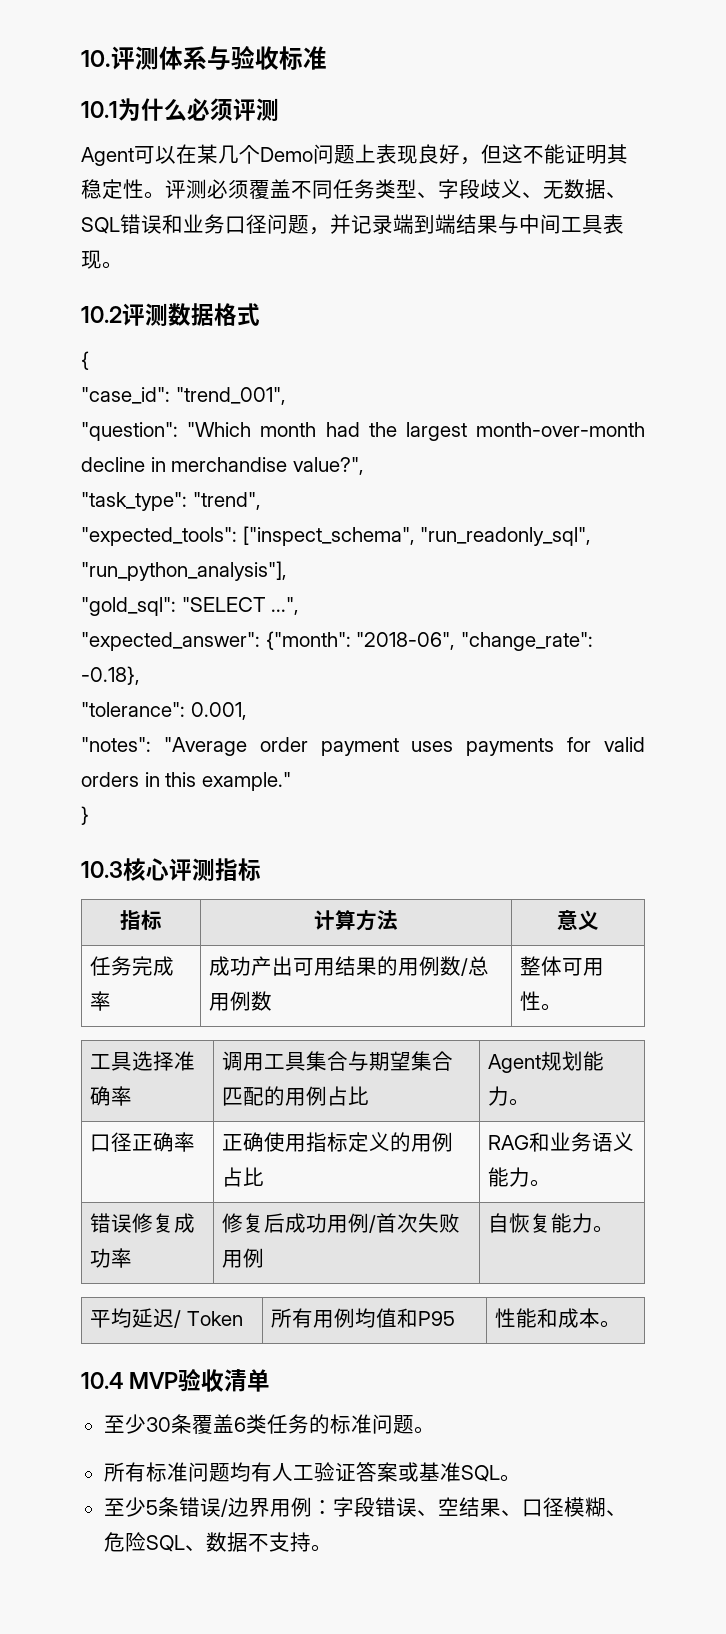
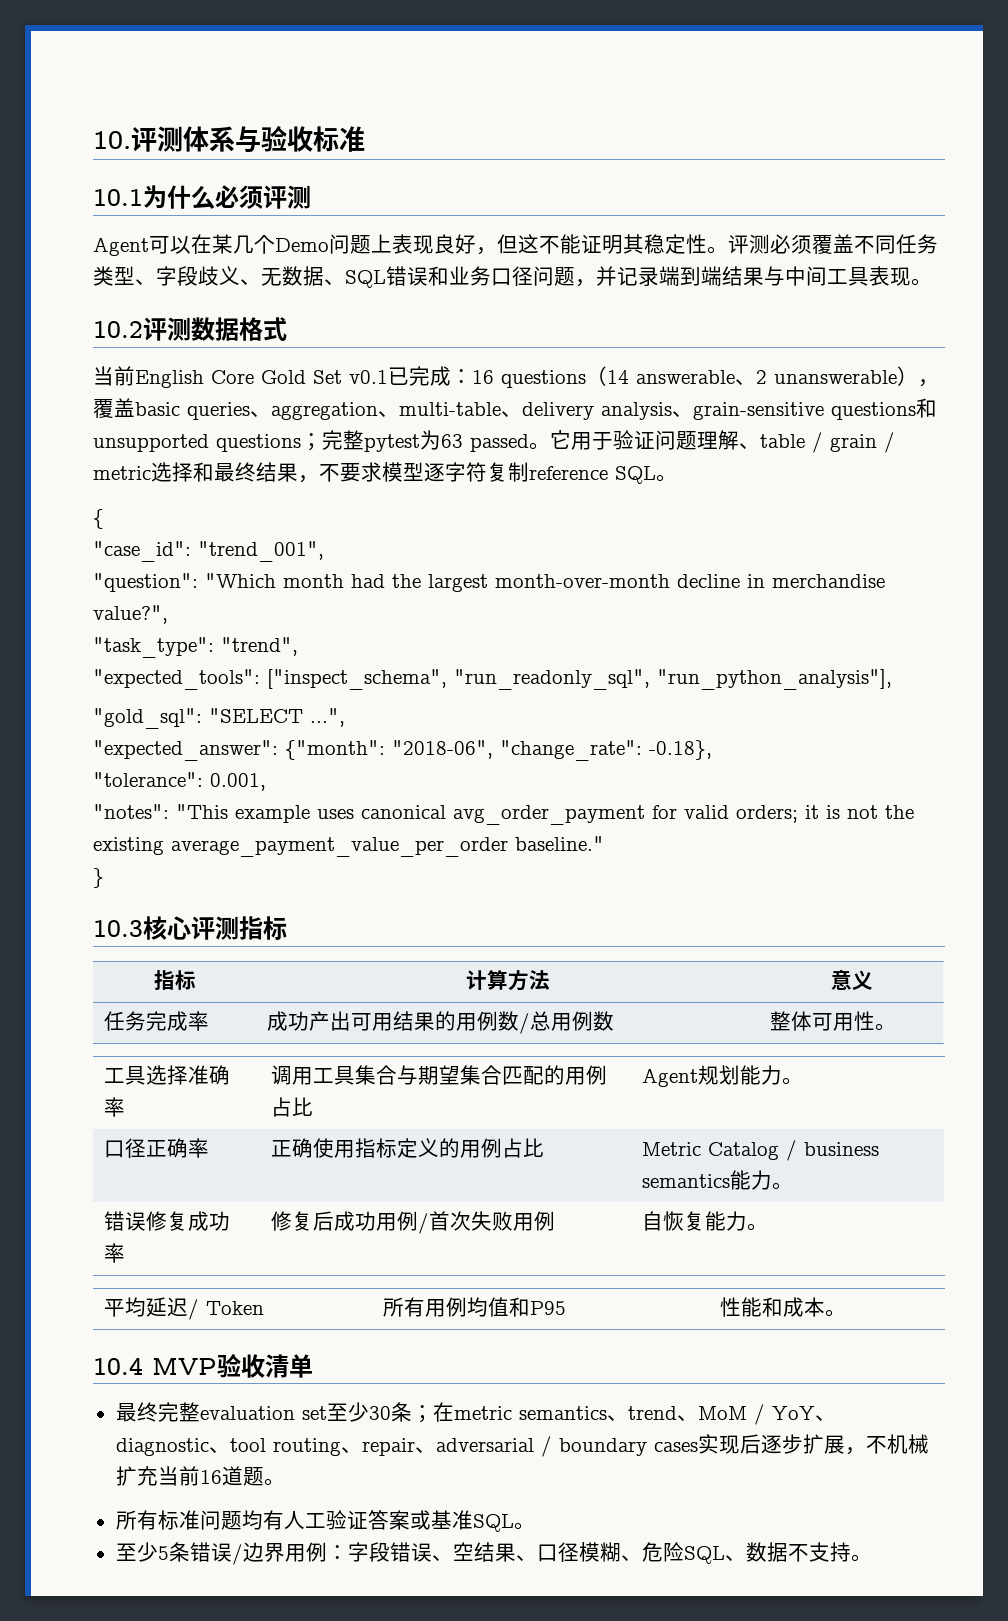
(260, 314) none -> [93,366,939,388] [93,398,937,420] [93,430,895,453] [93,462,677,484] // 当前English Core Gold Set v0.1已完成：16 questions（14 answerable、2 unanswerable），覆盖basic queries、aggregation、multi-table、delivery analysis、grain-sensitive questions和unsupported questions；完整pytest为63 passed。它用于验证问题理解、table / grain / metric选择和最终结果，不要求模型逐字符复制reference SQL。
[163,737,645,756] [81,772,291,791] "Average order payment uses payments for valid orders in this example." -> [176,804,914,825] [93,836,604,857] "This example uses canonical avg_order_payment for valid orders; it is not the existing average_payment_value_per_order baseline."
[488,1132,635,1152] RAG和业务语义 -> [642,1140,880,1161] [642,1174,731,1188] Metric Catalog / business semantics
[103,1414,393,1434] 至少30条覆盖6类任务的标准问 -> [115,1402,836,1425] [115,1434,929,1457] [115,1466,243,1486] 最终完整evaluation set至少30条；在metric semantics、trend、MoM / YoY、diagnostic、tool routing、repair、adversarial / boundary cases实现后逐步扩展，不机械扩充当前16道

